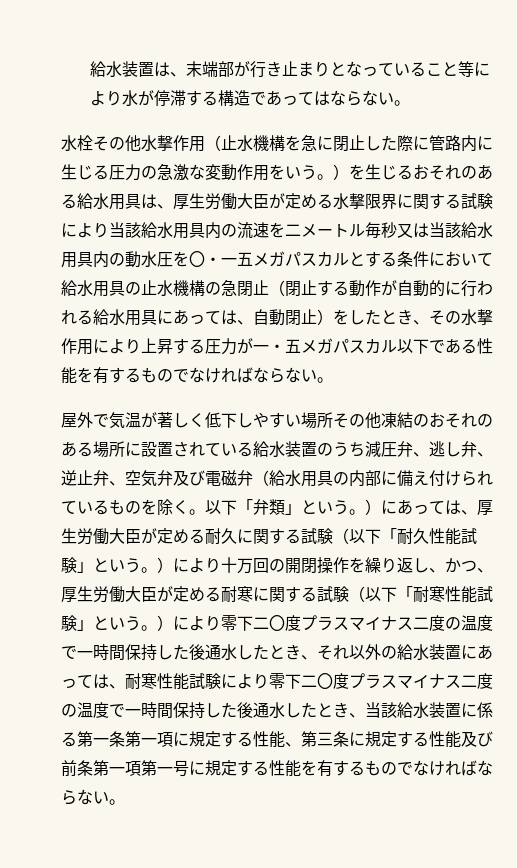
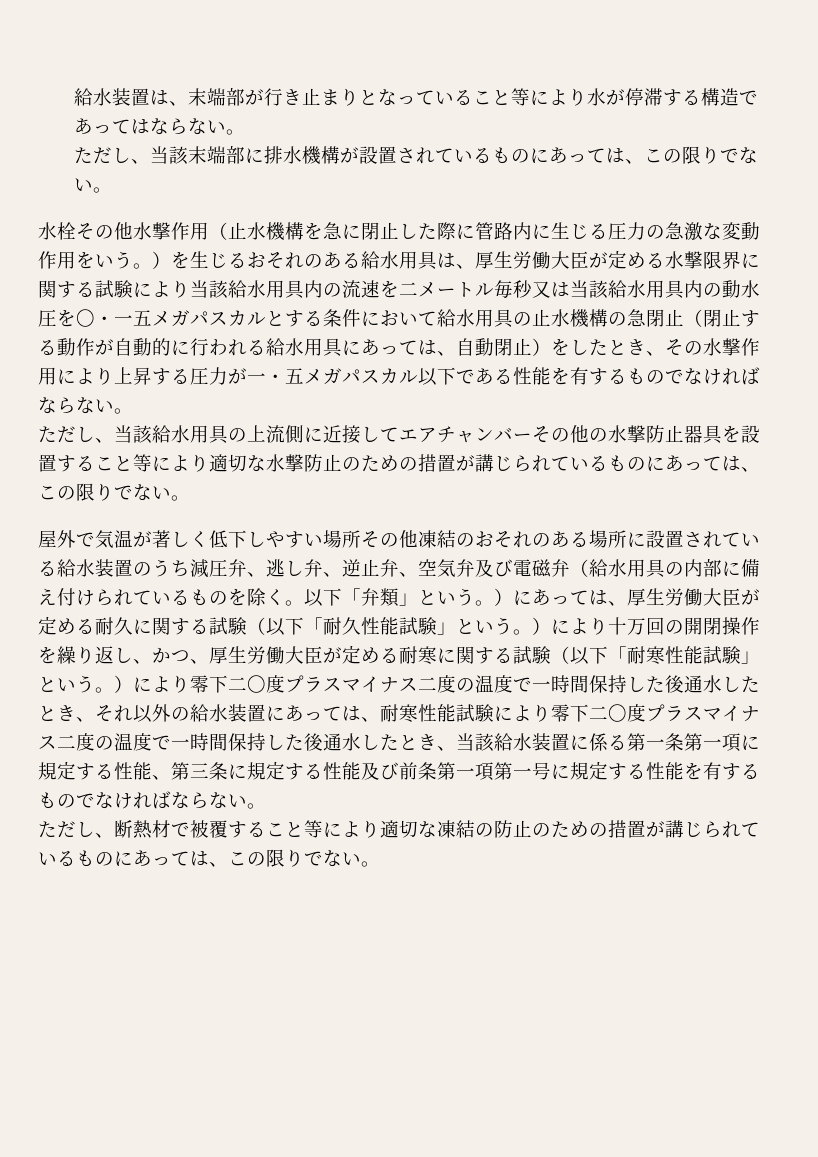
(411, 103) none -> [73,146,758,165] [73,178,112,193] // ただし、当該末端部に排水機構が設置されているものにあっては、この限りでない。
(333, 380) none -> [38,425,760,444] [38,454,760,472] [38,483,190,501] // ただし、当該給水用具の上流側に近接してエアチャンバーその他の水撃防止器具を設置すること等により適切な水撃防止のための措置が講じられているものにあっては、この限りでない。
(125, 802) none -> [38,820,760,839] [38,849,380,867] // ただし、断熱材で被覆すること等により適切な凍結の防止のための措置が講じられているものにあっては、この限りでない。

